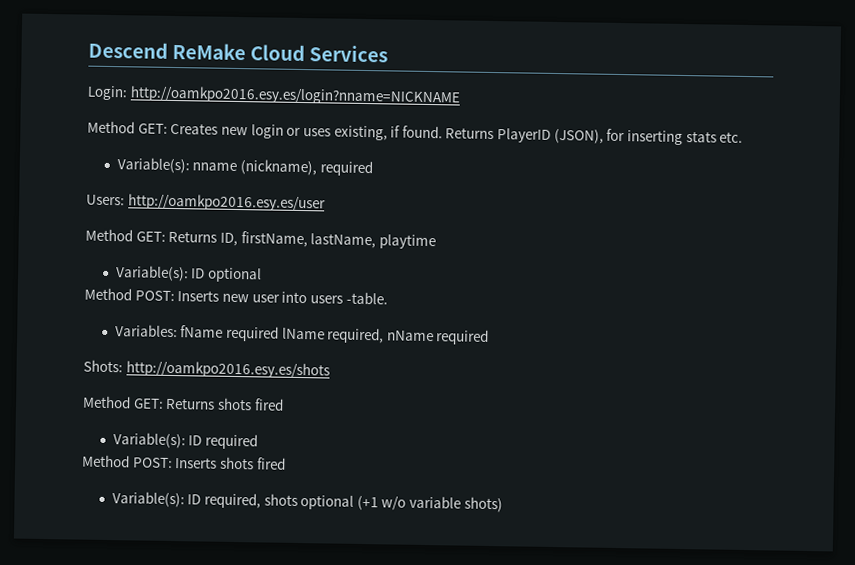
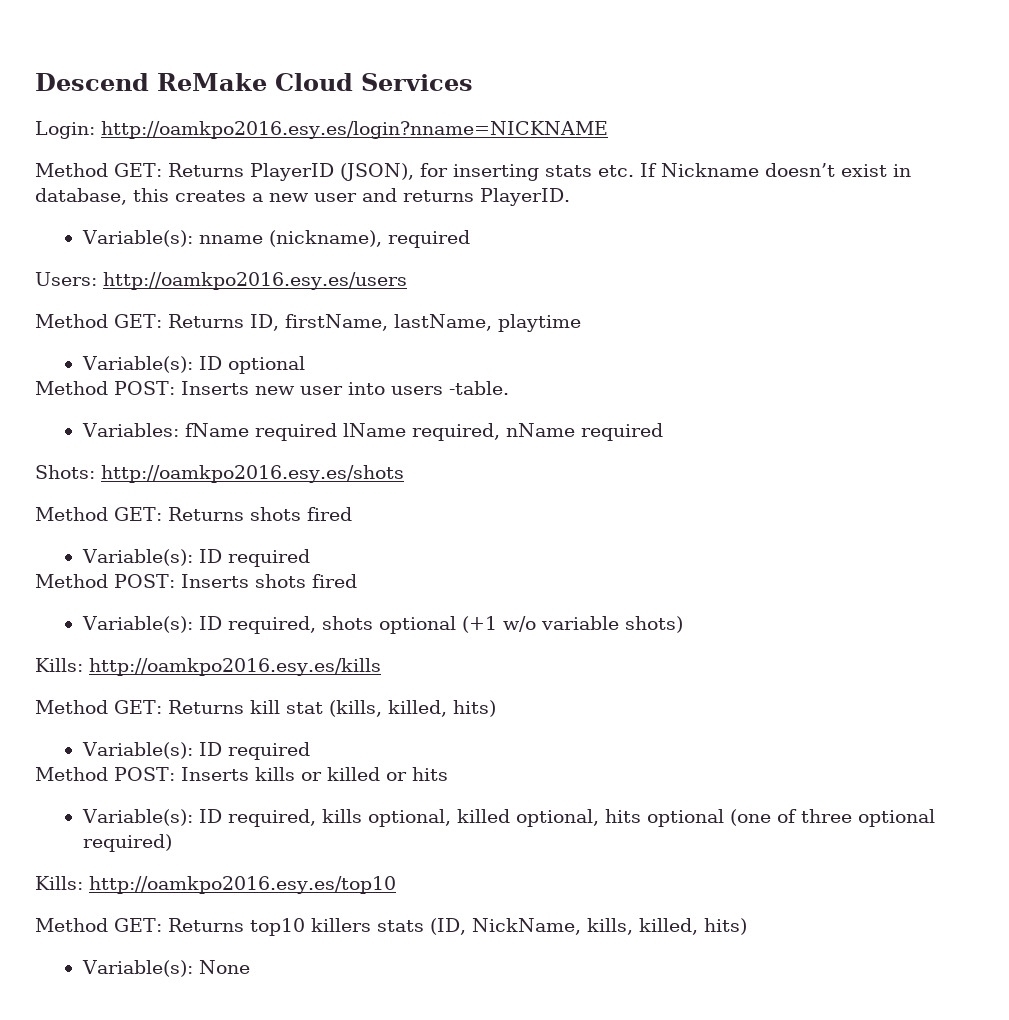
[170,122,443,141] Creates new login or uses existing, if found. -> (162, 170) none
(744, 137) none -> [639,163,911,177] [35,188,570,206] If Nickname doesn’t exist in database, this creates a new user and returns PlayerID.
[127,193,326,212] http://oamkpo2016.esy.es/user -> [103,272,407,290] http://oamkpo2016.esy.es/users
(503, 504) none -> [35,658,381,676] [35,700,496,717] [81,742,310,760] [35,767,448,781] [81,809,935,827] [82,834,172,852] [35,876,396,894] [35,918,747,936] [81,960,250,977] // Kills: http://oamkpo2016.esy.es/kills // Method GET: Returns kill stat (kills, killed, hits) // Variable(s): ID required // Method POST: Inserts kills or killed or hits // Variable(s): ID required, kills optional, killed optional, hits optional (one of three optional required) // Kills: http://oamkpo2016.esy.es/top10 // Method GET: Returns top10 killers stats (ID, NickName, kills, killed, hits) // Variable(s): None

